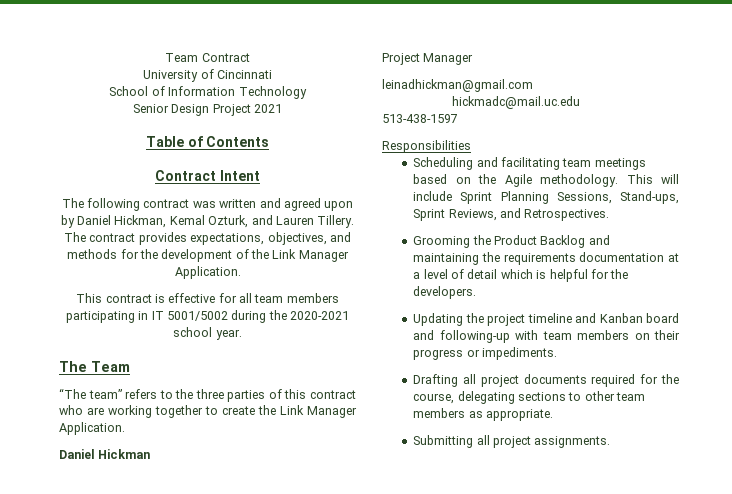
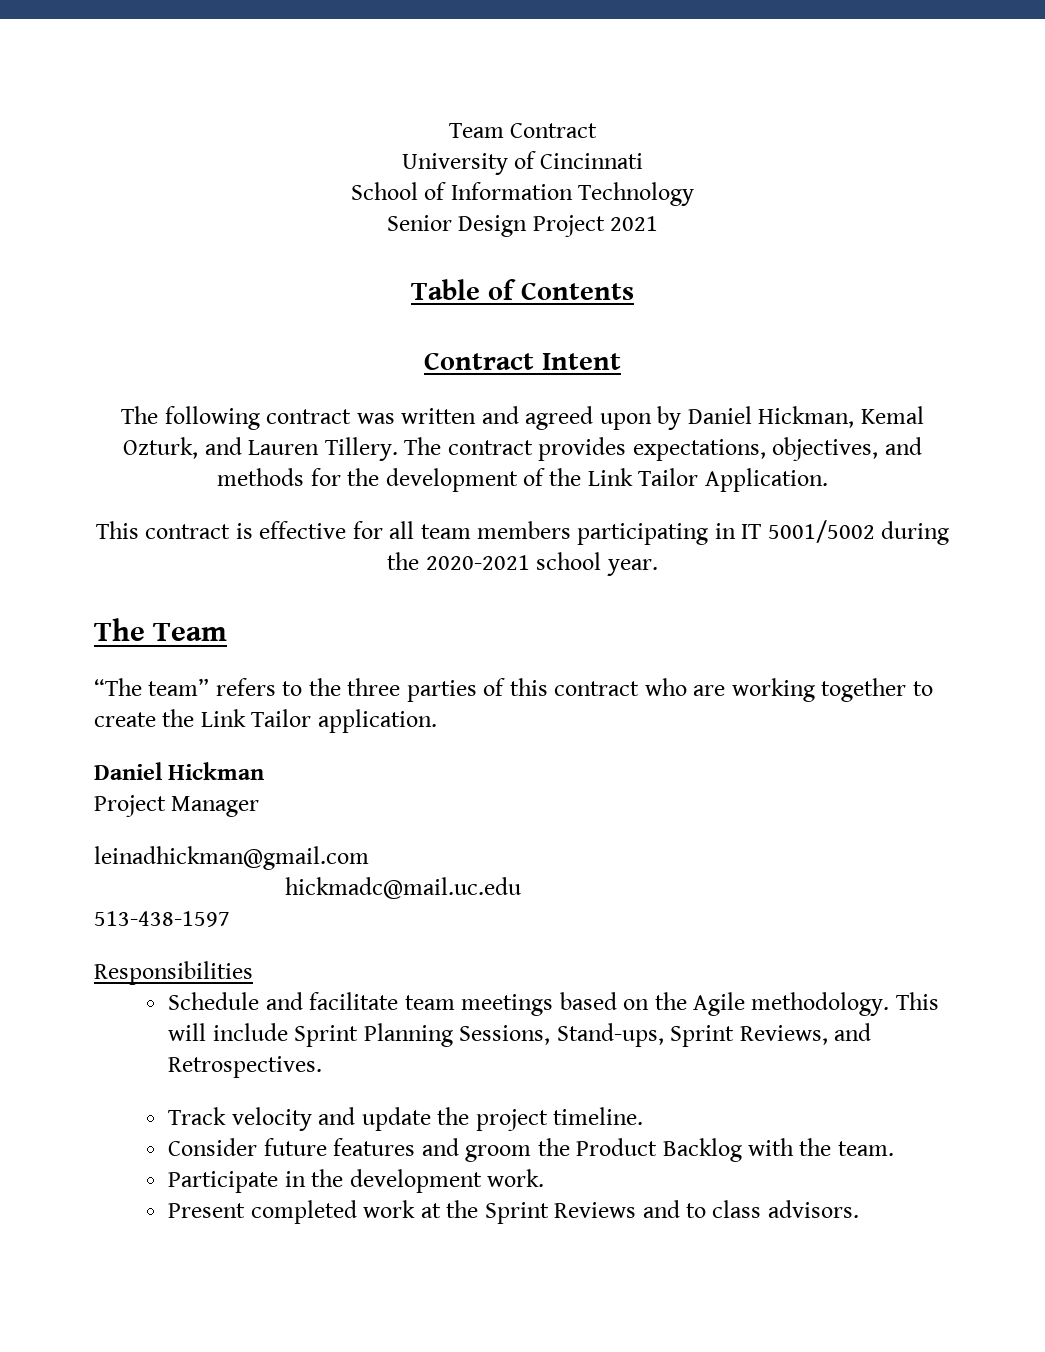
[298,250,349,262] Manager -> [638,468,699,486] Tailor
[307,406,357,418] [59,422,125,435] Manager Application. -> [251,709,437,733] Tailor application.
[413,157,561,170] Scheduling and facilitating -> [168,992,399,1010] Schedule and facilitate
[413,235,610,248] [413,252,679,265] [413,269,629,282] [413,286,477,299] [413,313,679,326] [413,330,680,343] [413,347,558,360] [413,374,679,387] [413,391,646,404] [413,408,554,421] [413,435,611,448] Grooming the Product Backlog and maintaining the requirements documentation at a level of detail which is helpful for the developers. // Updating the project timeline and Kanban board and following-up with team members on their progress or impediments. // Drafting all project documents required for the course, delegating sections to other team members as appropriate. // Submitting all project assignments. -> [168,1107,644,1131] [168,1138,894,1162] [168,1169,545,1193] [168,1200,859,1224] Track velocity and update the project timeline. // Consider future features and groom the Product Backlog with the team. // Participate in the development work. // Present completed work at the Sprint Reviews and to class advisors.

